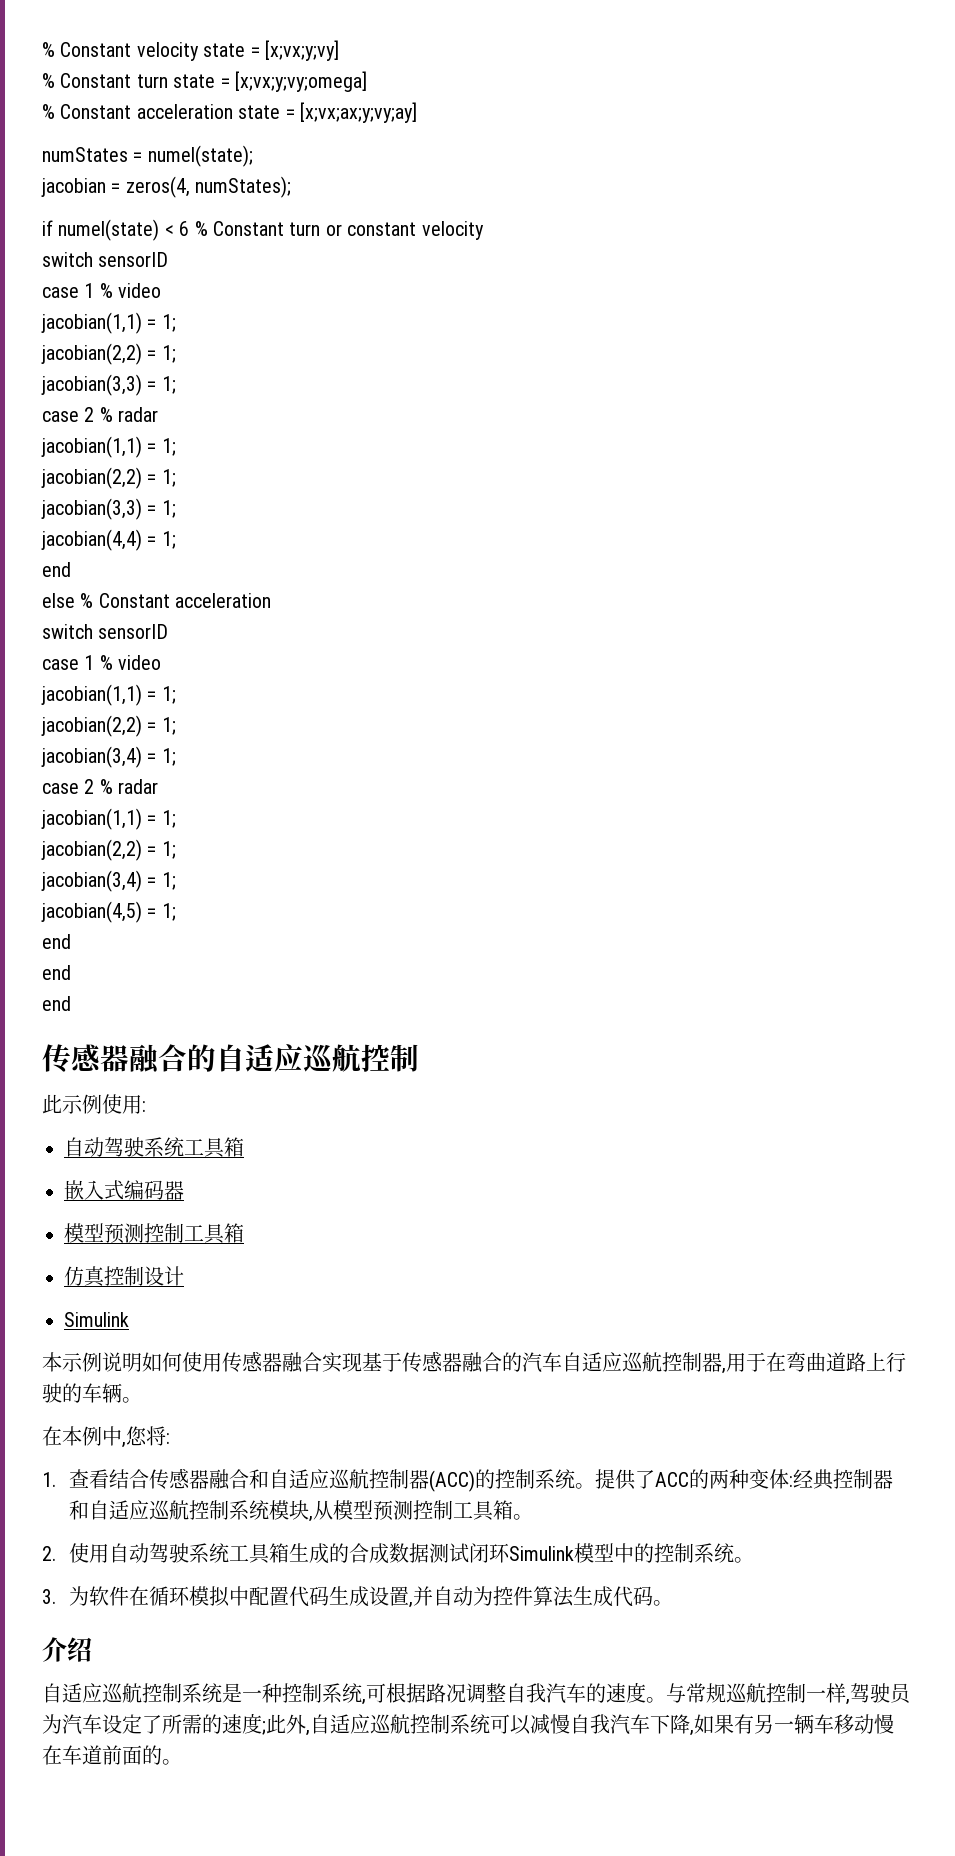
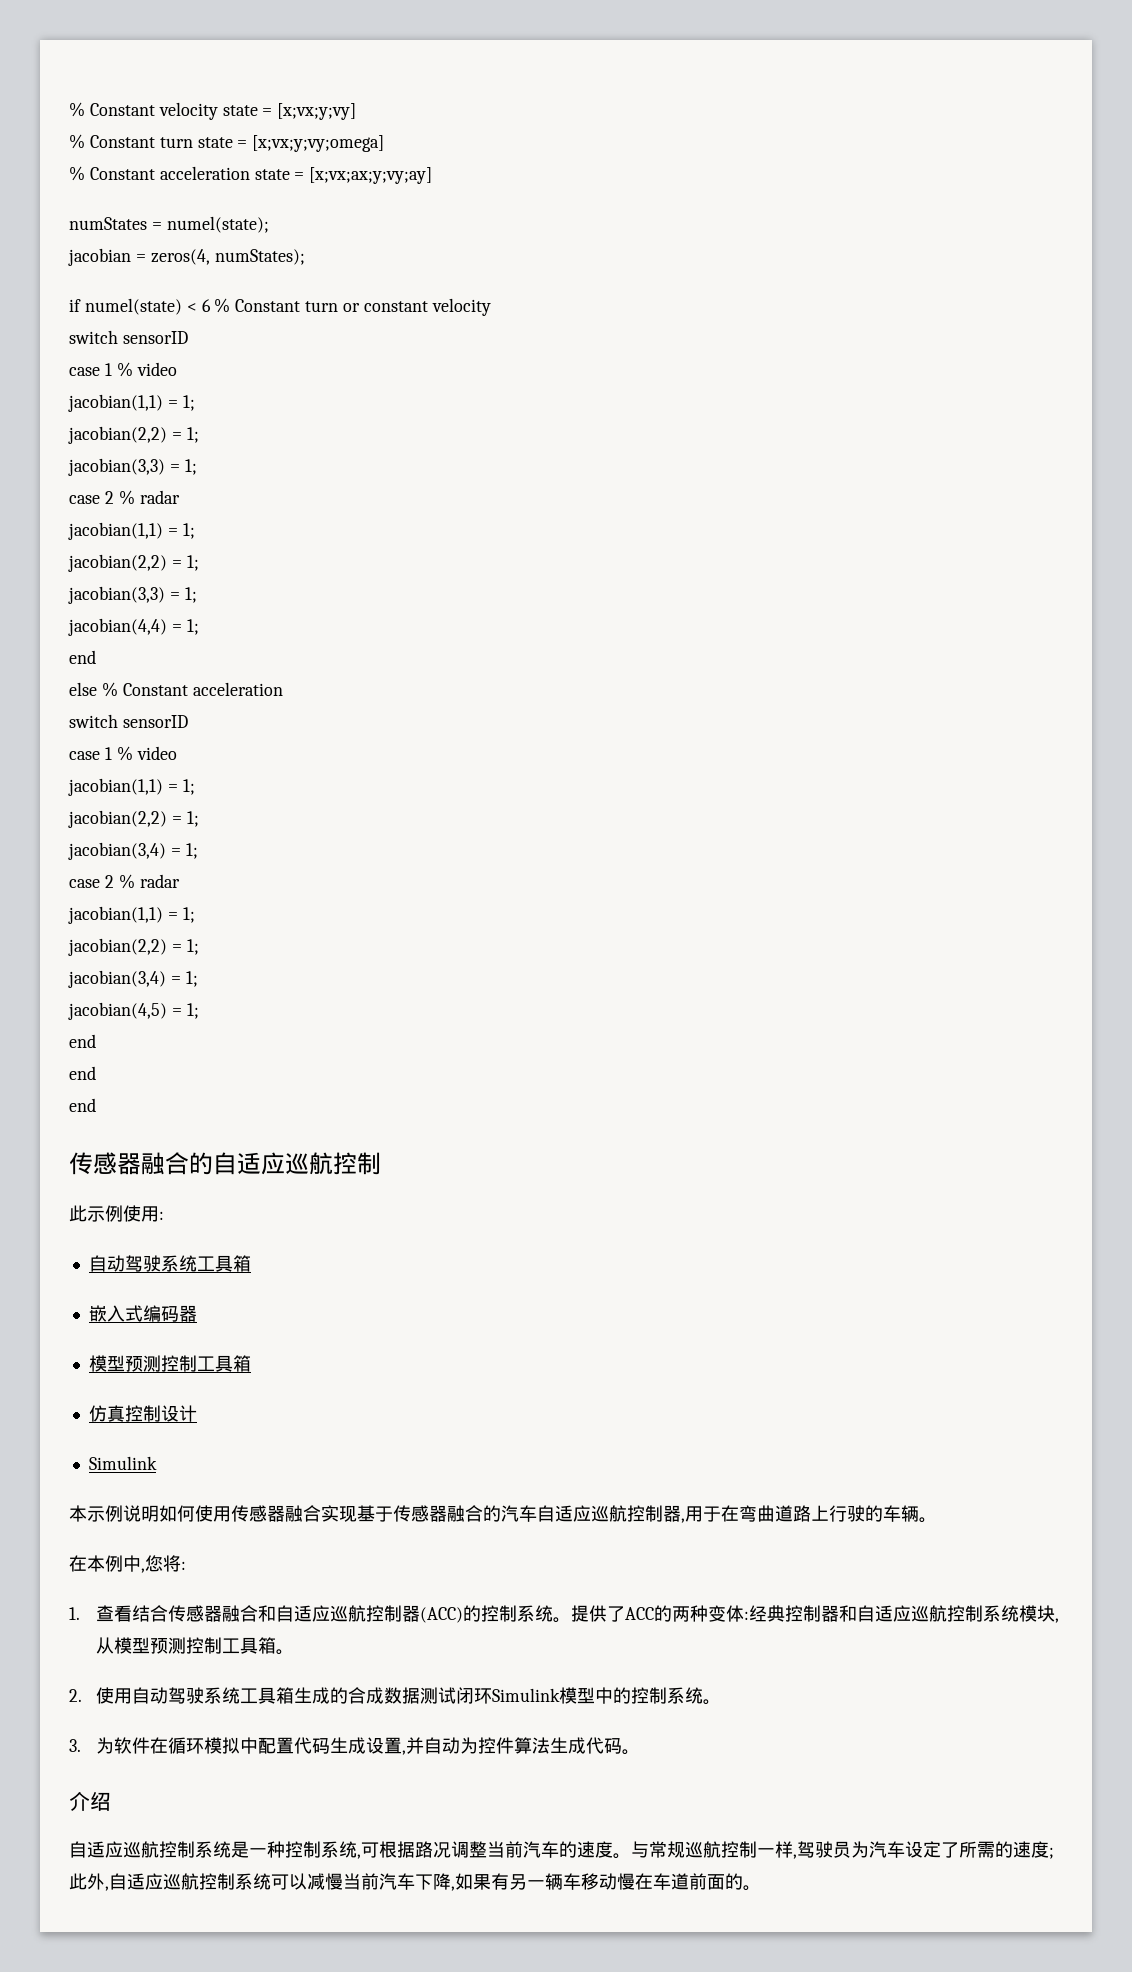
[506,1683,546,1703] 自我 -> [487,1841,523,1858] 当前
[570,1714,610,1734] 自我 -> [343,1873,379,1890] 当前

